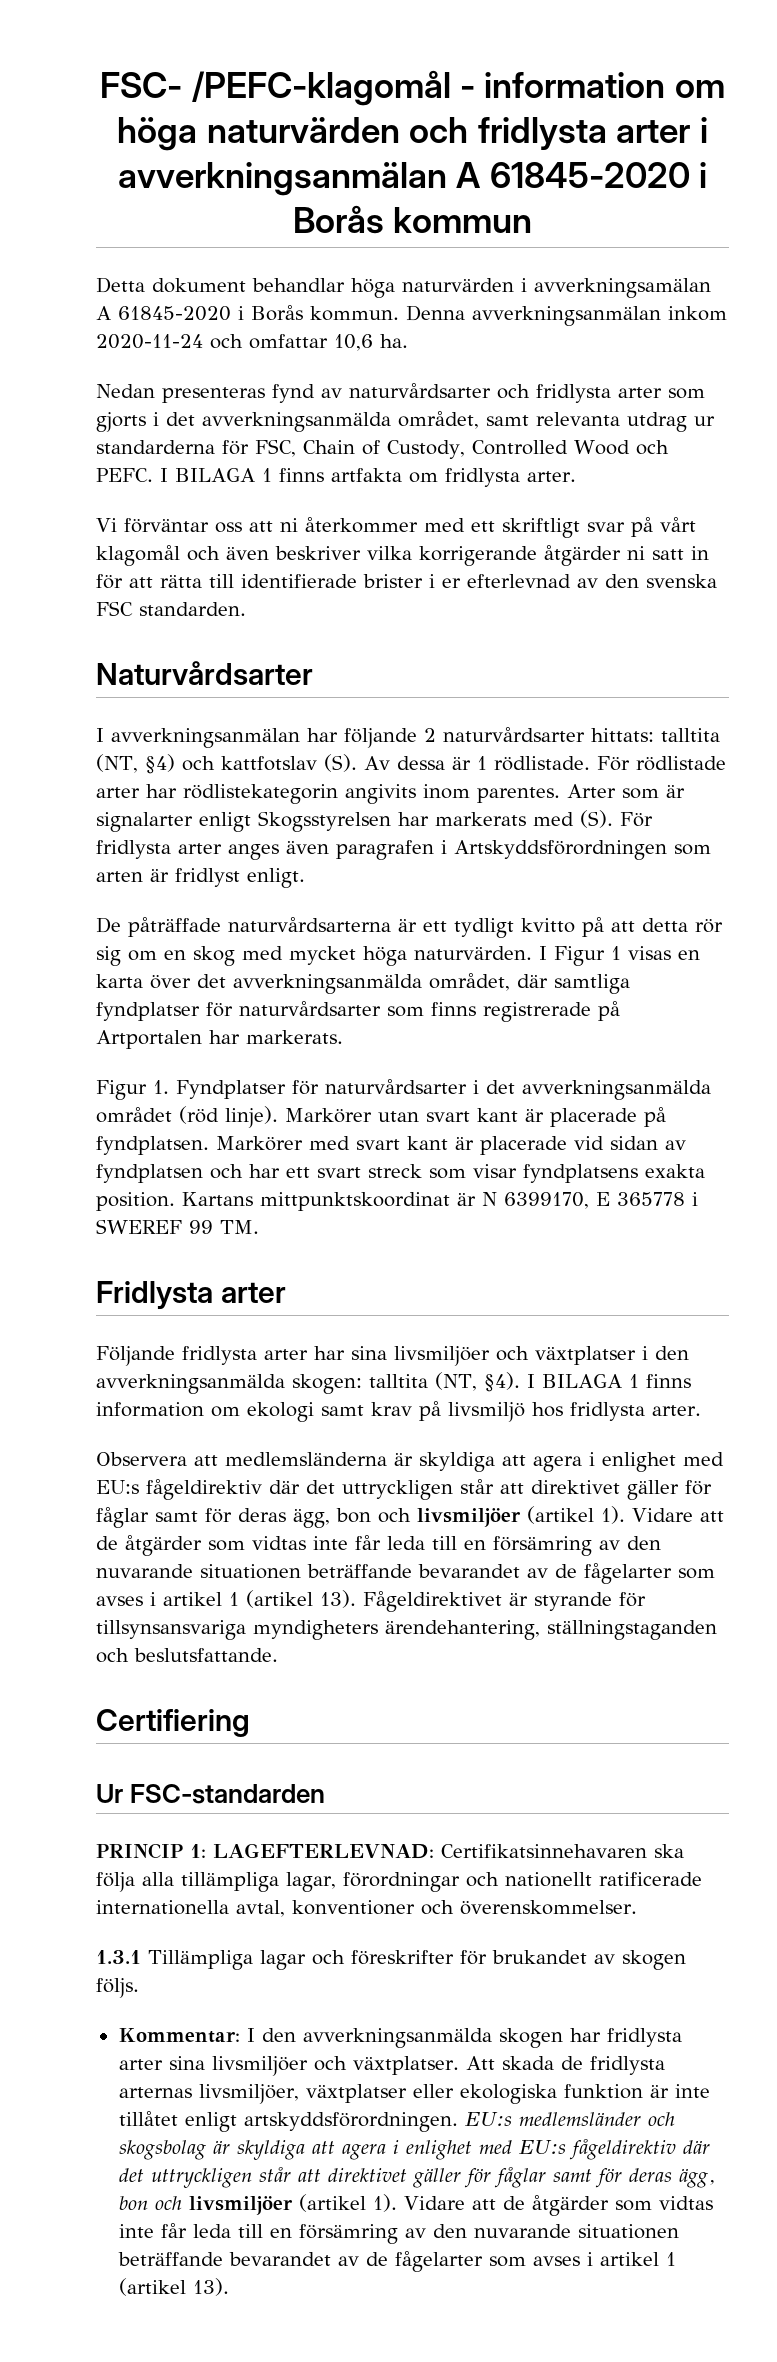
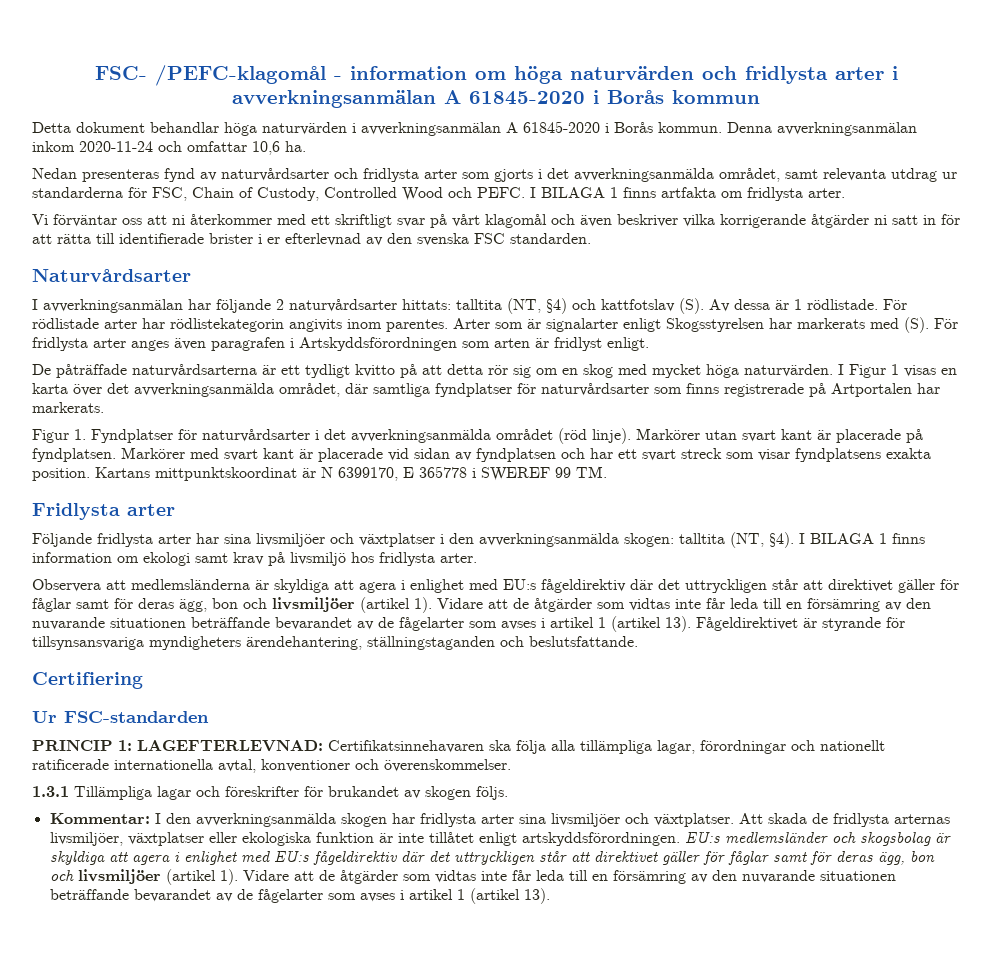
[534,278,711,298] avverkningsamälan -> [361,122,501,136] avverkningsanmälan

